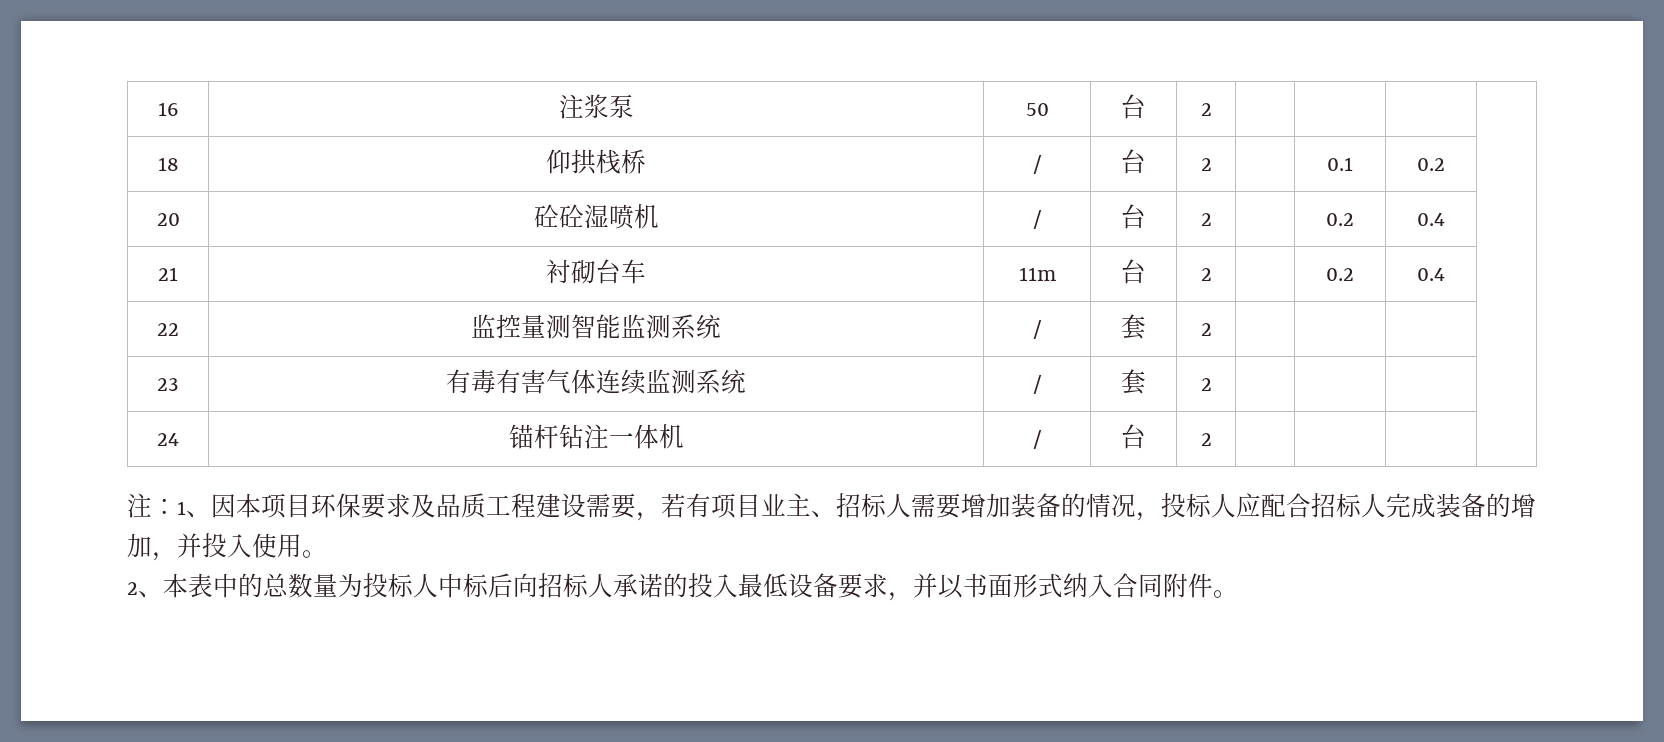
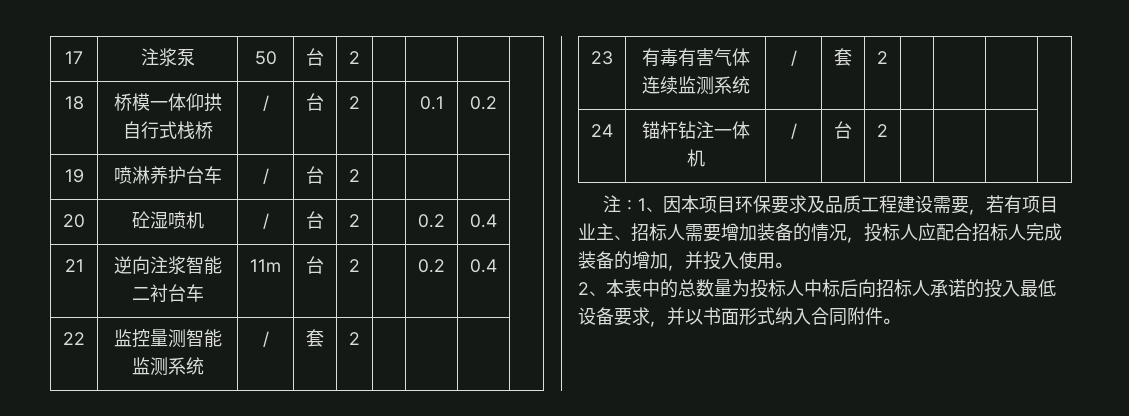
[157,102,179,116] 16 -> [65,51,83,64] 17
[546,149,596,175] 仰拱 -> [113,93,222,112] [122,121,177,139] 桥模一体仰拱自行式
(1445, 164) none -> [64,169,84,183] [113,166,222,184] [262,168,269,184] [306,166,324,184] [349,169,360,182] // 19 | 喷淋养护台车 | / | 台 | 2 | | | |
[558,204,584,228] 砼 -> (150, 219) none
[546,259,596,284] 衬砌 -> [113,256,222,275] [131,284,168,302] 逆向注浆智能二衬

